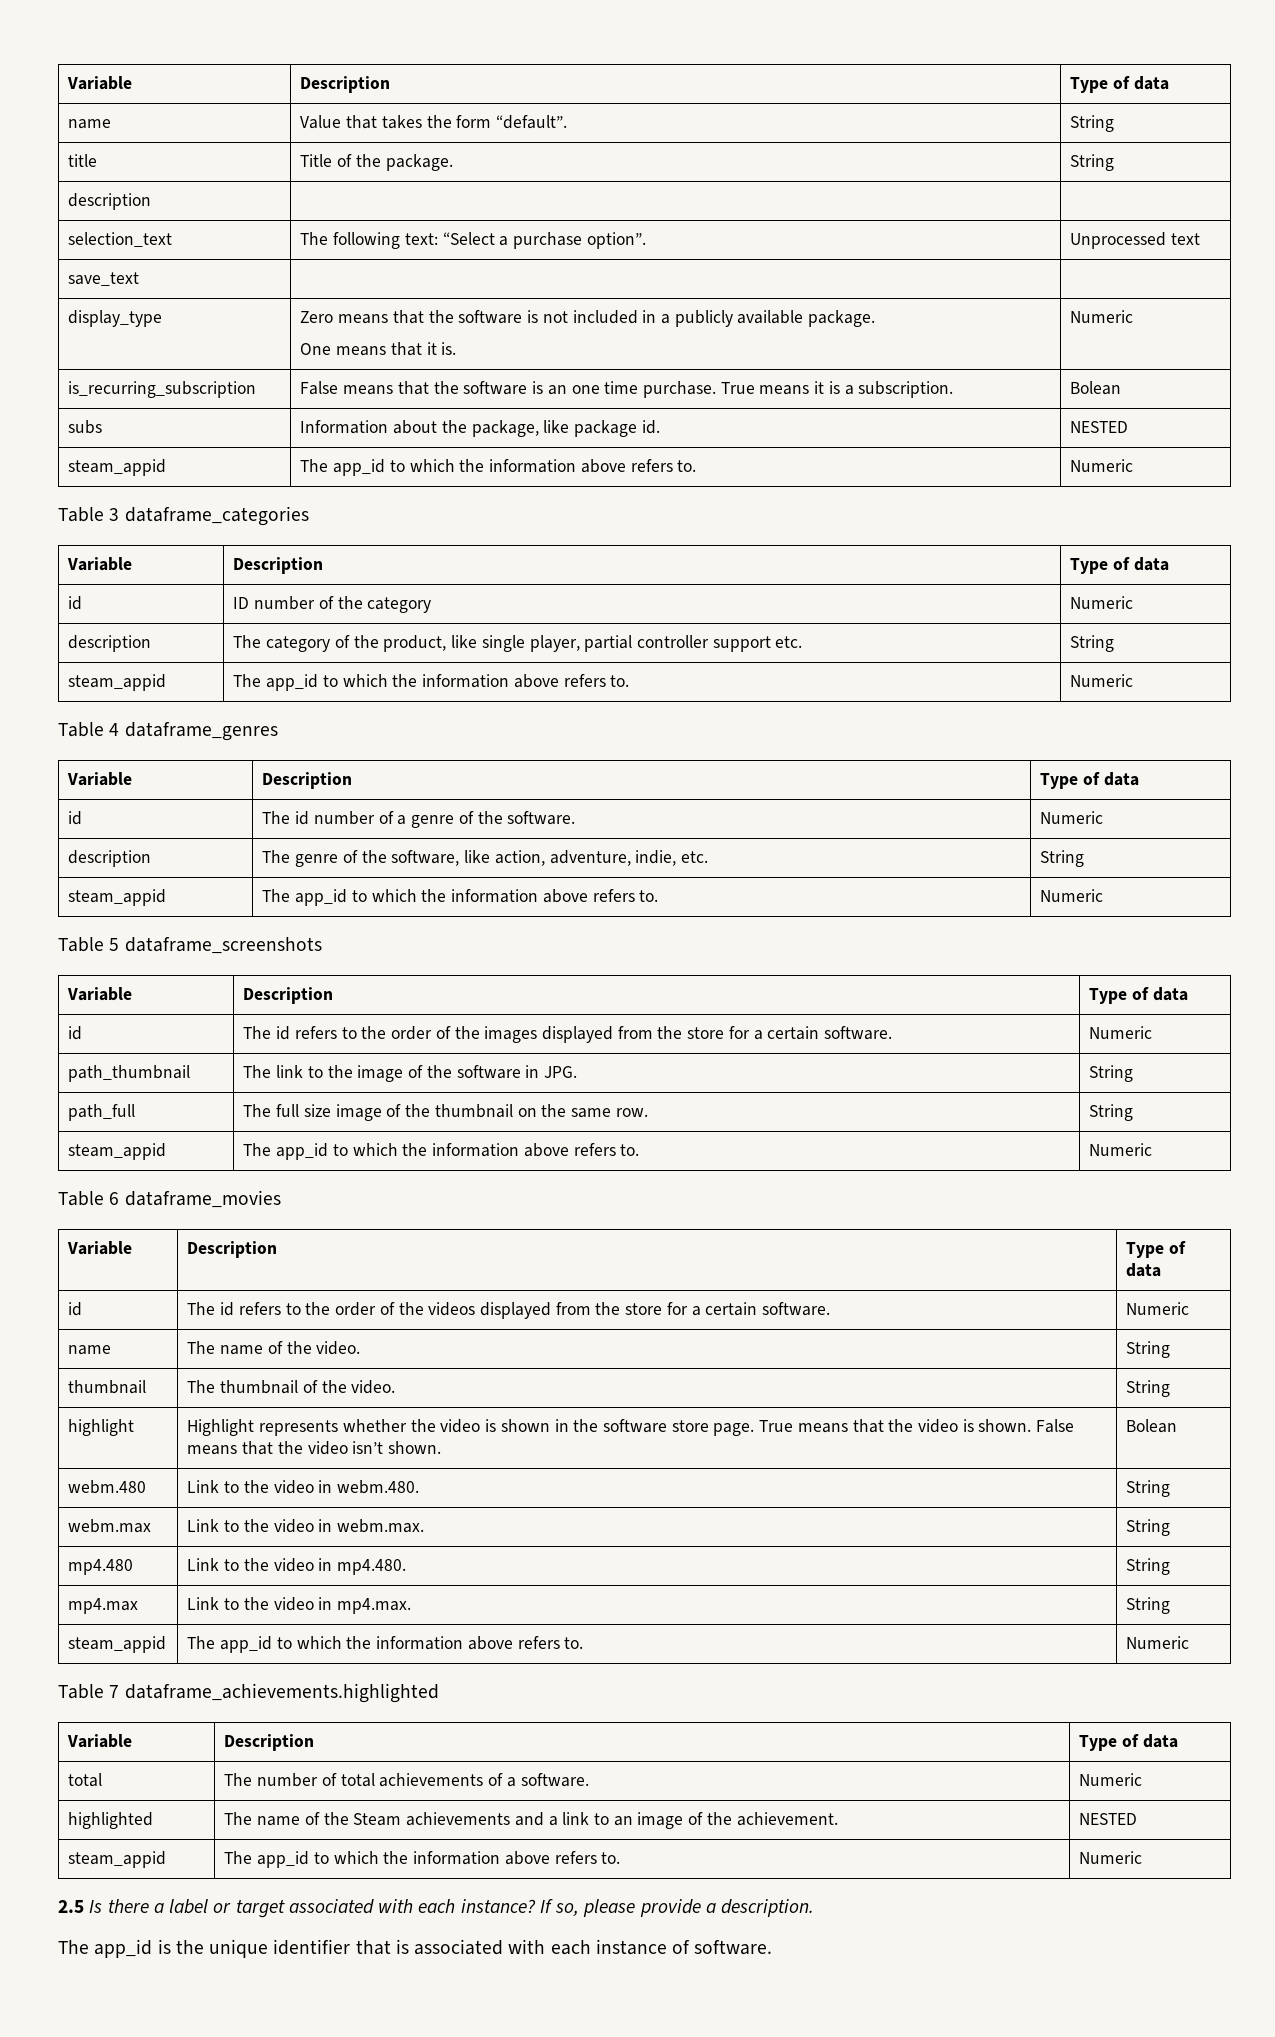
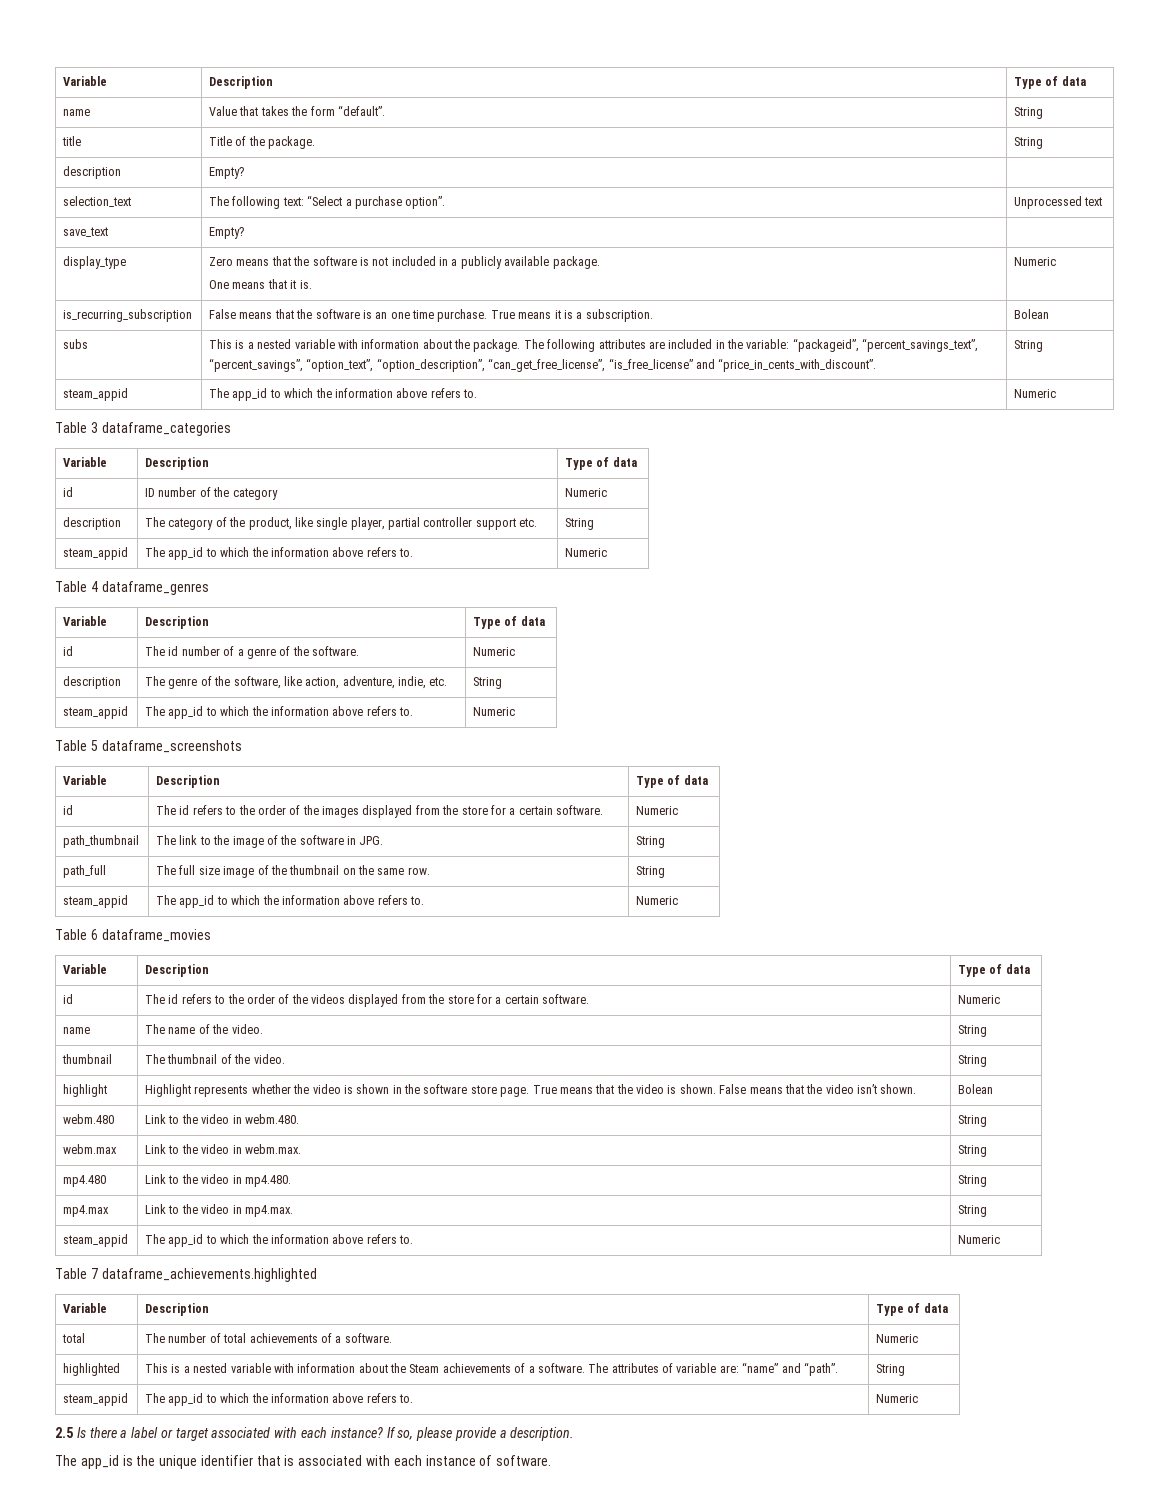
(152, 201) none -> [209,167,245,179] Empty?
(140, 279) none -> [209,227,245,239] Empty?
[300,420,660,437] [1070,421,1129,433] Information about the package, like package id. | NESTED -> [209,338,979,352] [209,358,877,372] [1014,340,1044,352] This is a nested variable with information about the package. The following attributes are included in the variable: “packageid”, “percent_savings_text”, // “percent_savings”, “option_text”, “option_description”, “can_get_free_license”, “is_free_license” and “price_in_cents_with_discount”. | String
[224,1812,838,1829] [1079,1813,1138,1825] The name of the Steam achievements and a link to an image of the achievement. | NESTED -> [145,1362,838,1376] [876,1364,906,1376] This is a nested variable with information about the Steam achievements of a software. The attributes of variable are: “name” and “path”. | String

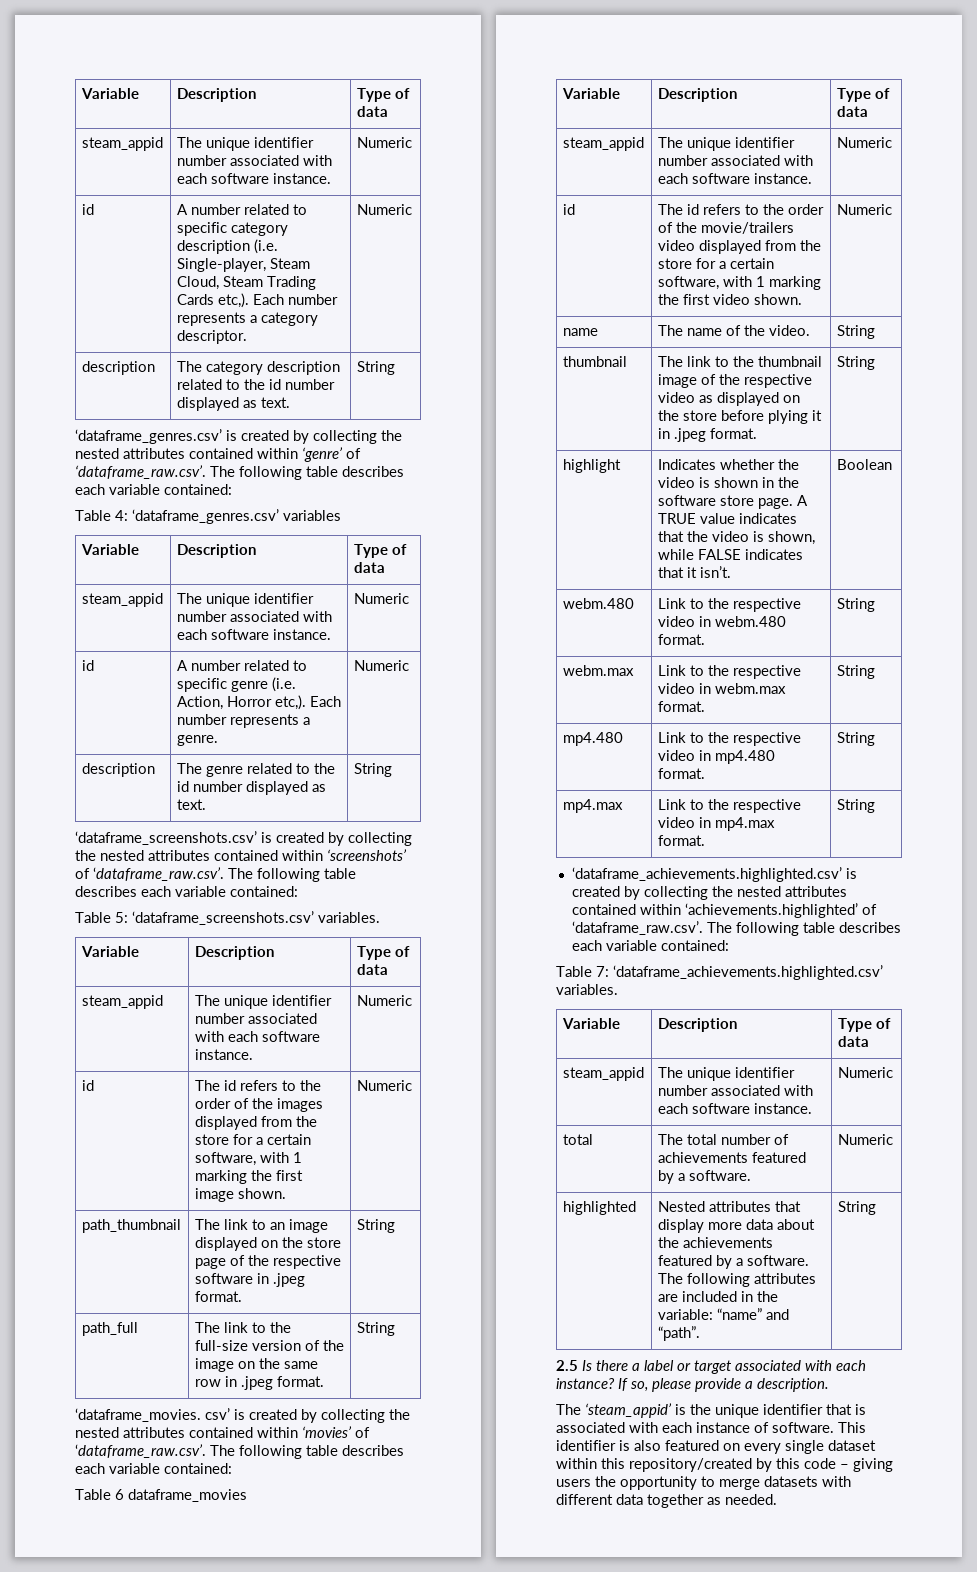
[63,76,108,86] [209,76,274,89] [1014,76,1086,89] [63,109,91,116] [209,105,385,116] [1014,107,1044,119] [62,136,82,146] [209,136,316,149] [1014,137,1044,149] [63,166,122,179] [209,167,245,179] [63,196,132,207] [209,195,446,209] [1014,196,1103,209] [63,227,109,237] [209,227,245,239] [63,256,127,269] [209,256,600,269] [209,279,312,289] [1014,257,1057,266] [63,309,193,322] [209,309,653,322] [1014,309,1050,319] [63,339,89,349] [209,338,979,352] [209,358,877,372] [1014,340,1044,352] [63,388,129,401] [209,388,478,401] [1014,389,1057,398] [55,422,231,436] [63,457,108,467] [145,457,210,470] [565,457,637,470] [63,487,74,497] [145,487,278,500] [565,488,608,497] [63,517,122,530] [145,517,538,530] [565,518,595,530] [63,547,129,560] [145,547,414,560] [565,548,608,557] [55,581,209,595] [63,616,108,626] [145,616,210,629] [473,616,545,629] [63,646,74,656] [145,646,360,659] [473,647,516,656] [63,676,122,689] [145,676,448,689] [473,677,503,689] [63,706,129,719] [145,706,414,719] [473,707,516,716] [55,740,242,753] [63,775,108,785] [156,775,221,788] [636,775,708,788] Variable | Description | Type of data // name | Value that takes the form “default”. | String // title | Title of the package. | String // description | Empty? | // selection_text | The following text: “Select a purchase option”. | Unprocessed text // save_text | Empty? | // display_type | Zero means that the software is not included in a publicly available package. // One means that it is. | Numeric // is_recurring_subscription | False means that the software is an one time purchase. True means it is a subscription. | Bolean // subs | This is a nested variable with information about the package. The following attributes are included in the variable: “packageid”, “percent_savings_text”, // “percent_savings”, “option_text”, “option_description”, “can_get_free_license”, “is_free_license” and “price_in_cents_with_discount”. | String // steam_appid | The app_id to which the information above refers to. | Numeric // Table 3 dataframe_categories // Variable | Description | Type of data // id | ID number of the category | Numeric // description | The category of the product, like single player, partial controller support etc. | String // steam_appid | The app_id to which the information above refers to. | Numeric // Table 4 dataframe_genres // Variable | Description | Type of data // id | The id number of a genre of the software. | Numeric // description | The genre of the software, like action, adventure, indie, etc. | String // steam_appid | The app_id to which the information above refers to. | Numeric // Table 5 dataframe_screenshots // Variable | Description | Type of data -> [80,88,139,99] [176,88,256,102] [356,88,410,102] [356,106,388,117] [81,137,163,151] [176,137,314,151] [176,155,332,166] [176,173,331,184] [356,137,412,148] [81,204,94,215] [176,204,307,215] [176,222,288,236] [176,239,278,254] [176,258,310,272] [176,276,316,290] [176,293,338,308] [176,312,318,326] [176,330,247,344] [356,204,412,215] [81,361,155,375] [176,361,340,375] [176,379,335,390] [176,397,290,411] [356,361,395,375] [75,429,402,444] [75,447,361,462] [75,465,404,480] [75,484,232,495] [75,509,341,524] [80,544,139,555] [176,544,256,558] [353,544,407,558] [353,562,385,573] [81,593,163,607] [176,593,314,607] [176,611,332,622] [176,629,331,640] [353,593,409,604] [81,660,94,671] [176,660,307,671] [176,677,296,692] [176,695,341,710] [176,714,310,728] [176,735,218,746] [353,660,409,671] [81,763,155,777] [176,763,335,777] [176,781,326,795] [176,799,206,810] [353,763,392,777] [75,831,412,846] [75,849,407,861] [75,867,356,882] [75,886,298,897] [75,911,380,925] [80,946,139,957] [194,946,274,960] [356,946,410,960] [356,964,388,975] [81,995,163,1009] [194,995,332,1009] [194,1013,317,1024] [194,1031,320,1042] [194,1049,253,1060] [356,995,412,1006] Variable | Description | Type of data // steam_appid | The unique identifier number associated with each software instance. | Numeric // id | A number related to specific category description (i.e. Single-player, Steam Cloud, Steam Trading Cards etc,). Each number represents a category descriptor. | Numeric // description | The category description related to the id number displayed as text. | String // ‘dataframe_genres.csv’ is created by collecting the nested attributes contained within ‘genre’ of ‘dataframe_raw.csv’. The following table describes each variable contained: // Table 4: ‘dataframe_genres.csv’ variables // Variable | Description | Type of data // steam_appid | The unique identifier number associated with each software instance. | Numeric // id | A number related to specific genre (i.e. Action, Horror etc,). Each number represents a genre. | Numeric // description | The genre related to the id number displayed as text. | String // ‘dataframe_screenshots.csv’ is created by collecting the nested attributes contained within ‘screenshots’ of ‘dataframe_raw.csv’. The following table describes each variable contained: // Table 5: ‘dataframe_screenshots.csv’ variables. // Variable | Description | Type of data // steam_appid | The unique identifier number associated with each software instance. | Numeric
[556,805,604,815] software. -> [194,1152,302,1166] [194,1170,303,1184] [194,1188,286,1202] software, with 1 marking the first image shown.
[213,835,297,848] the image of the -> [269,1219,328,1233] [194,1237,341,1251] [194,1255,341,1269] an image displayed on the store page of the respective
[359,836,384,845] JPG. -> [272,1273,305,1287] [194,1291,242,1302] .jpeg format.
[179,865,340,878] full size image of the thumbnail -> [223,1322,291,1333] [194,1340,344,1351] [194,1358,234,1372] link to the full-size version of the image
[407,867,430,875] [636,866,666,878] [63,895,129,908] [156,895,425,908] [636,896,679,905] row. | String // steam_appid | The app_id to which the information above refers to. | Numeric -> [194,1376,324,1390] [356,1322,395,1336] [75,1408,410,1423] [75,1426,370,1438] [75,1444,404,1459] [75,1463,232,1474] row in .jpeg format. | String // ‘dataframe_movies. csv’ is created by collecting the nested attributes contained within ‘movies’ of ‘dataframe_raw.csv’. The following table describes each variable contained:
[63,994,74,1004] [145,994,590,1007] // id | The id refers to the order of the videos displayed from the store for a certain software. -> [562,137,644,151] [657,137,795,151] [657,155,813,166] [657,173,812,184] [836,137,892,148] [562,204,575,215] [657,204,824,215] [657,222,794,234] [657,240,821,254] [657,258,774,269] [657,276,821,290] [657,294,802,305] // steam_appid | The unique identifier number associated with each software instance. | Numeric // id | The id refers to the order of the movie/trailers video displayed from the store for a certain software, with 1 marking the first video shown.
[167,1054,285,1064] thumbnail of the video. -> [686,356,822,367] [657,374,812,388] [657,392,800,406] [657,410,822,424] [657,428,757,442] link to the thumbnail image of the respective video as displayed on the store before plying it in .jpeg format.
[145,1084,249,1097] Highlight represents -> [657,459,716,470] Indicates
[532,1084,917,1094] [958,1084,994,1094] True means that the video is shown. False means that the video isn’t shown. | Bolean -> [796,495,808,506] [657,513,797,524] [657,531,815,545] [657,549,803,560] [657,566,731,578] [836,459,892,470] A TRUE value indicates that the video is shown, while FALSE indicates that it isn’t. | Boolean
[201,1114,299,1124] video in webm.480. -> [732,598,801,612] [657,616,786,627] [657,634,705,645] respective video in webm.480 format.
[201,1144,301,1154] video in webm.max. -> [732,665,801,679] [657,683,786,694] [657,701,705,712] respective video in webm.max format.
[201,1174,291,1187] video in mp4.480. -> [732,732,801,746] [657,750,775,764] [657,768,705,779] respective video in mp4.480 format.
[201,1204,293,1217] [958,1205,988,1217] [63,1234,129,1247] [145,1234,414,1247] [958,1235,1001,1244] [55,1268,317,1282] [63,1303,108,1313] [145,1303,210,1316] [876,1303,948,1316] video in mp4.max. | String // steam_appid | The app_id to which the information above refers to. | Numeric // Table 7 dataframe_achievements.highlighted // Variable | Description | Type of data -> [732,799,801,813] [657,817,775,831] [657,835,705,846] [836,799,875,813] [571,867,857,882] [571,886,847,900] [571,903,877,918] [571,921,901,936] [571,940,729,951] [556,965,883,980] [556,984,618,995] [561,1018,620,1029] [657,1018,737,1032] [837,1018,891,1032] [837,1036,869,1047] [562,1067,644,1081] [657,1067,795,1081] [657,1085,813,1096] [657,1103,812,1114] [837,1067,893,1078] respective video in mp4.max format. | String // ‘dataframe_achievements.highlighted.csv’ is created by collecting the nested attributes contained within ‘achievements.highlighted’ of ‘dataframe_raw.csv’. The following table describes each variable contained: // Table 7: ‘dataframe_achievements.highlighted.csv’ variables. // Variable | Description | Type of data // steam_appid | The unique identifier number associated with each software instance. | Numeric
[168,1333,332,1343] number of total achievements of -> [686,1134,789,1145] [657,1152,806,1163] [657,1170,674,1184] total number of achievements featured by
[145,1362,838,1376] [876,1364,906,1376] [63,1393,129,1406] [145,1393,414,1406] [876,1394,919,1403] This is a nested variable with information about the Steam achievements of a software. The attributes of variable are: “name” and “path”. | String // steam_appid | The app_id to which the information above refers to. | Numeric -> [657,1201,801,1212] [657,1219,815,1233] [657,1237,773,1248] [657,1255,809,1269] [657,1273,816,1287] [657,1291,778,1302] [657,1308,789,1320] [657,1326,700,1341] [837,1201,876,1215] Nested attributes that display more data about the achievements featured by a software. The following attributes are included in the variable: “name” and “path”. | String
[80,1455,119,1469] app_id -> [585,1403,672,1418] ‘steam_appid’
(552, 1460) none -> [838,1422,866,1433] [556,1440,876,1454] [556,1458,893,1472] [556,1476,851,1490] [556,1494,777,1508] This identifier is also featured on every single dataset within this repository/created by this code – giving users the opportunity to merge datasets with different data together as needed.

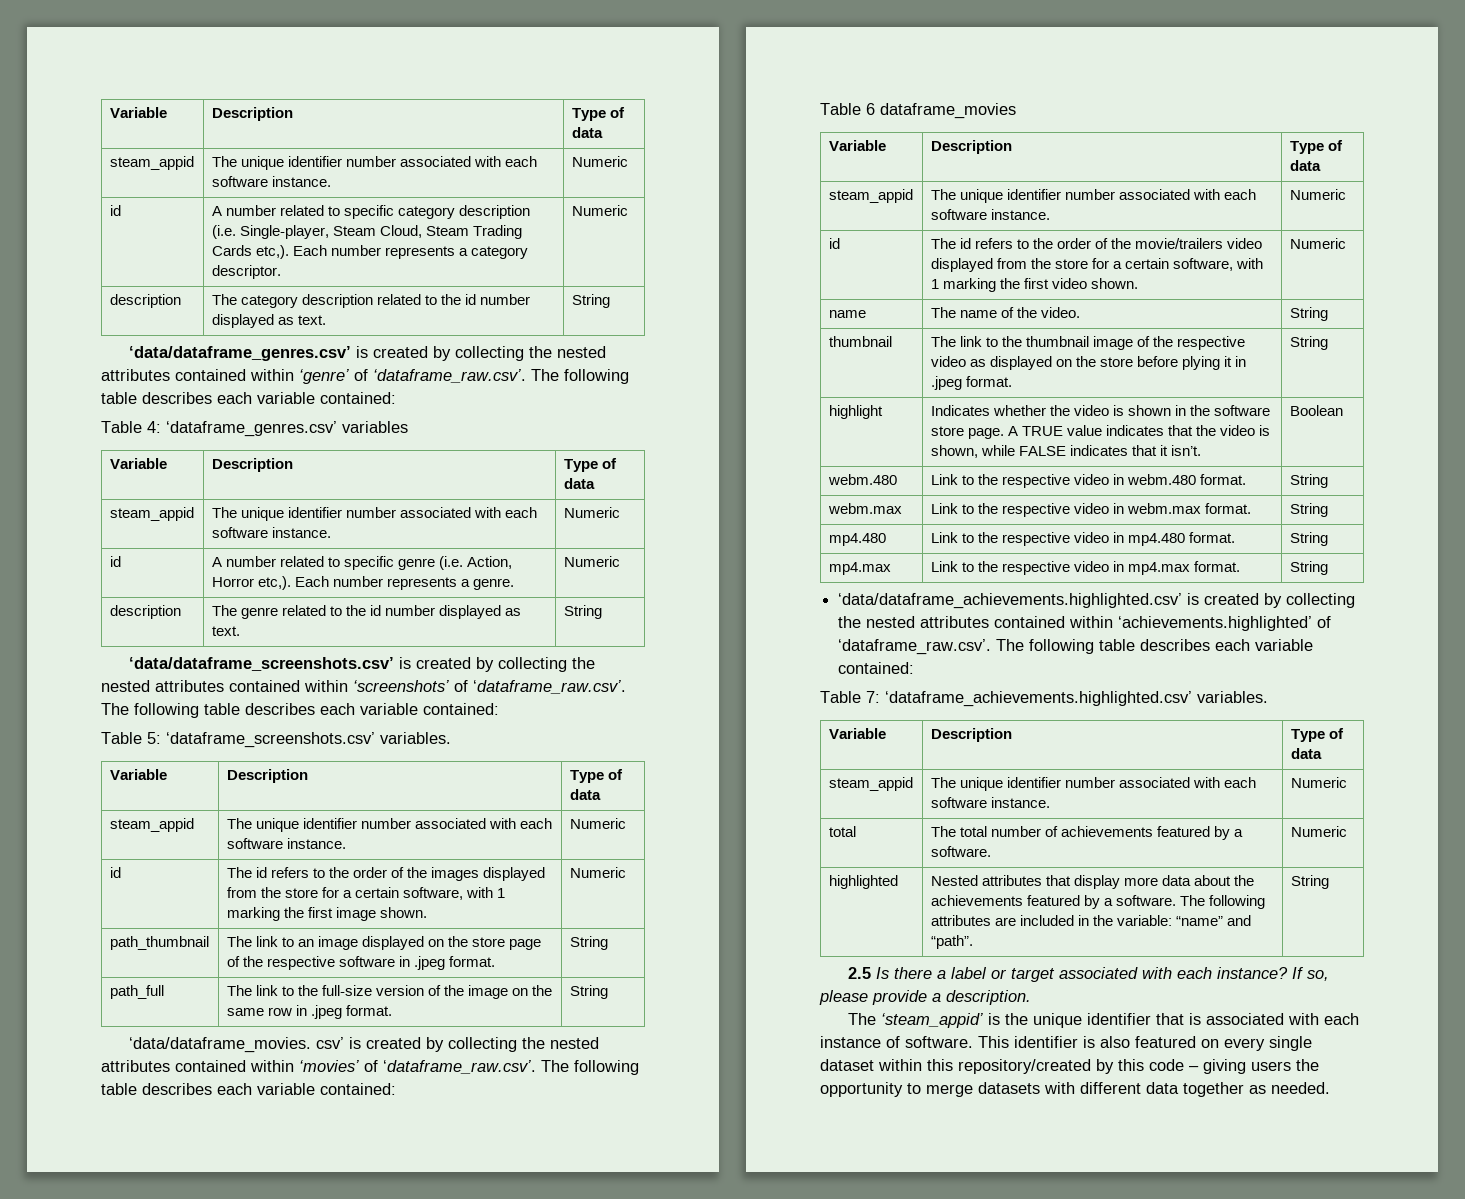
[75,429,222,444] ‘dataframe_genres.csv’ -> [129,346,352,361] ‘data/dataframe_genres.csv’
[75,831,257,845] ‘dataframe_screenshots.csv’ -> [129,657,395,671] ‘data/dataframe_screenshots.csv’
[75,1408,201,1422] ‘dataframe_movies. -> [129,1037,312,1053] ‘data/dataframe_movies.
[571,867,842,882] ‘dataframe_achievements.highlighted.csv’ -> [838,593,1183,609] ‘data/dataframe_achievements.highlighted.csv’

